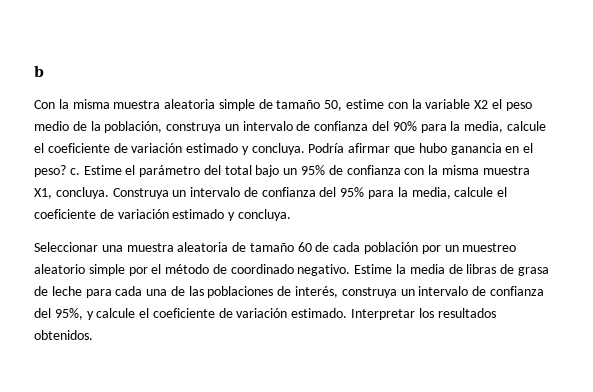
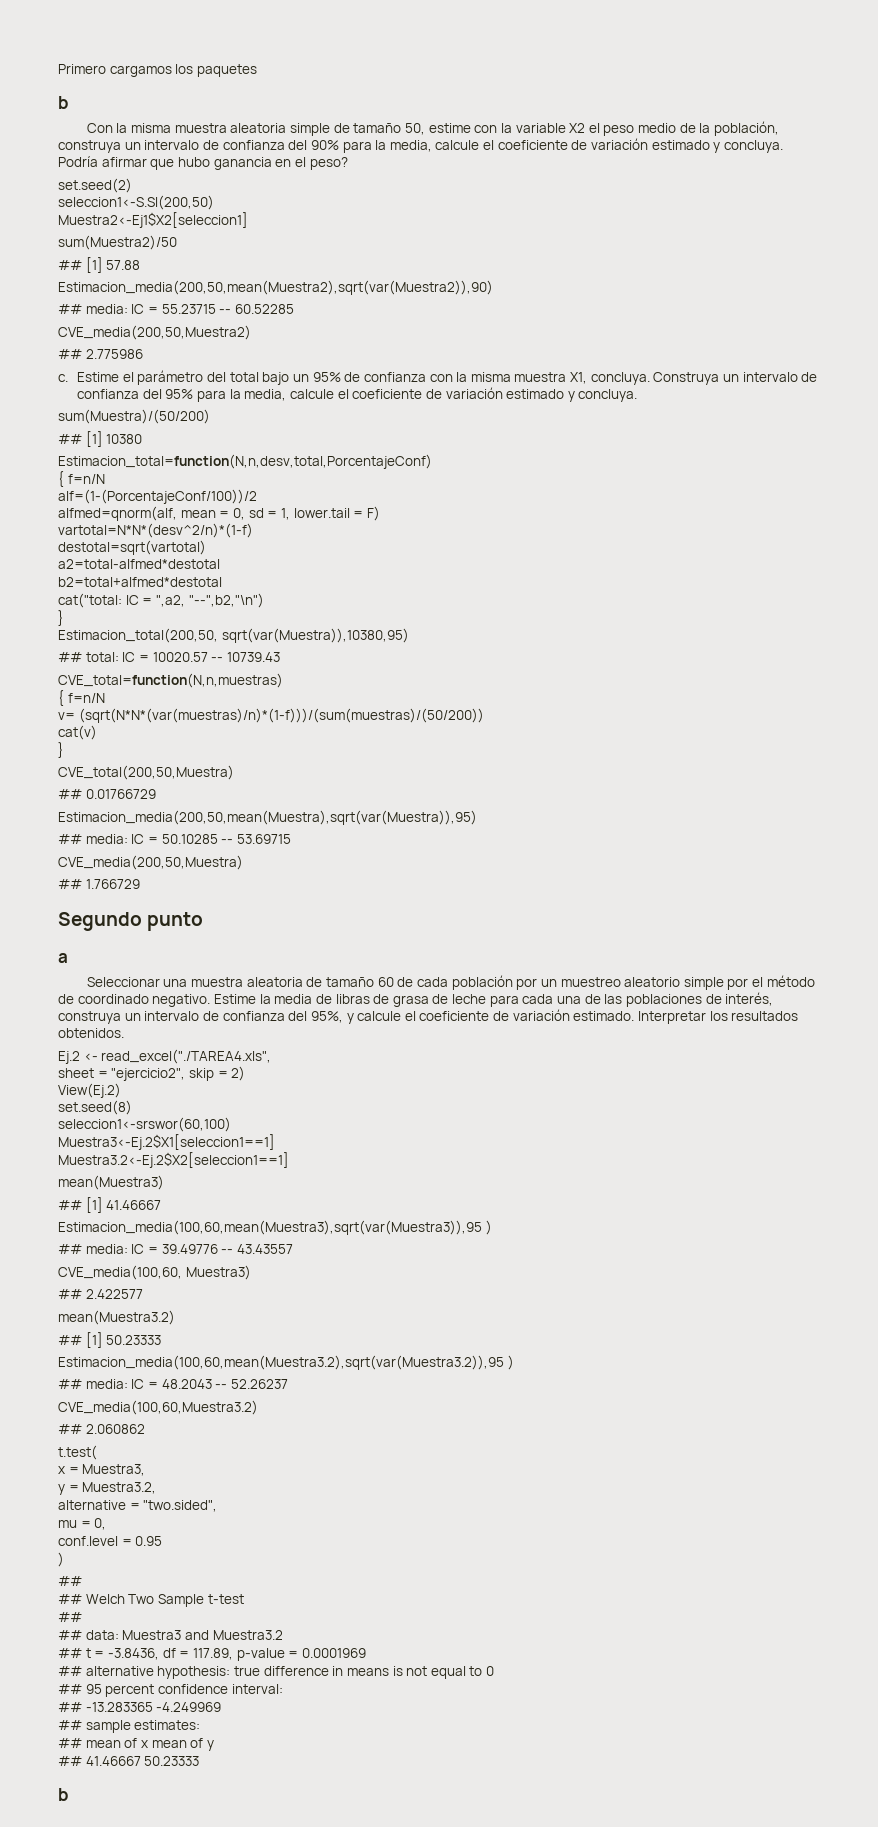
(34, 71) none -> [58,64,257,77] Primero cargamos los paquetes //
(66, 171) none -> [58,178,132,193] [58,195,214,210] [58,212,248,228] [58,235,177,250] [58,257,141,273] [58,280,493,295] [58,304,294,314] [58,325,251,340] [58,349,143,359] // set.seed(2) // seleccion1<-S.SI(200,50) // Muestra2<-Ej1$X2[seleccion1] // sum(Muestra2)/50 // ## [1] 57.88 // Estimacion_media(200,50,mean(Muestra2),sqrt(var(Muestra2)),90) // ## media: IC = 55.23715 -- 60.52285 // CVE_media(200,50,Muestra2) // ## 2.775986 //
(291, 215) none -> [58,409,210,424] [58,431,143,447] [58,454,432,469] [58,471,105,487] [58,489,257,504] [58,506,380,521] [58,523,253,538] [58,540,206,555] [58,559,220,569] [58,577,222,587] [58,593,264,608] [58,610,64,626] [58,628,409,643] [58,652,280,662] [58,673,283,688] [58,690,105,706] [58,708,484,723] [58,725,97,740] [58,742,64,758] [58,765,234,780] [58,789,156,799] [58,810,477,825] [58,834,291,844] [58,855,243,870] [58,879,140,889] [58,912,204,931] [58,953,68,963] // sum(Muestra)/(50/200) // ## [1] 10380 // Estimacion_total=function(N,n,desv,total,PorcentajeConf) // { f=n/N // alf=(1-(PorcentajeConf/100))/2 // alfmed=qnorm(alf, mean = 0, sd = 1, lower.tail = F) // vartotal=N*N*(desv^2/n)*(1-f) // destotal=sqrt(vartotal) // a2=total-alfmed*destotal // b2=total+alfmed*destotal // cat("total: IC = ",a2, "--",b2,"\n") // } // Estimacion_total(200,50, sqrt(var(Muestra)),10380,95) // ## total: IC = 10020.57 -- 10739.43 // CVE_total=function(N,n,muestras) // { f=n/N // v= (sqrt(N*N*(var(muestras)/n)*(1-f)))/(sum(muestras)/(50/200)) // cat(v) // } // CVE_total(200,50,Muestra) // ## 0.01766729 // Estimacion_media(200,50,mean(Muestra),sqrt(var(Muestra)),95) // ## media: IC = 50.10285 -- 53.69715 // CVE_media(200,50,Muestra) // ## 1.766729 // Segundo punto // a
(93, 335) none -> [58,1049,272,1064] [58,1066,246,1081] [58,1083,121,1098] [58,1100,132,1115] [58,1117,231,1132] [58,1134,275,1150] [58,1152,289,1168] [58,1175,164,1190] [58,1197,162,1213] [58,1220,492,1235] [58,1244,293,1254] [58,1265,251,1280] [58,1289,143,1299] [58,1310,175,1325] [58,1332,162,1348] [58,1355,514,1370] [58,1379,288,1389] [58,1400,258,1415] [58,1424,145,1434] [58,1445,97,1460] [58,1464,146,1476] [58,1482,157,1495] [58,1500,218,1512] [58,1518,107,1530] [58,1536,163,1546] [58,1552,64,1567] [58,1576,82,1586] [58,1594,244,1607] [58,1612,82,1622] [58,1630,283,1640] [58,1648,366,1661] [58,1666,495,1679] [58,1684,283,1697] [58,1702,222,1712] [58,1720,201,1733] [58,1738,214,1751] [58,1756,200,1766] [58,1788,68,1801] // Ej.2 <- read_excel("./TAREA4.xls", // sheet = "ejercicio2", skip = 2) // View(Ej.2) // set.seed(8) // seleccion1<-srswor(60,100) // Muestra3<-Ej.2$X1[seleccion1==1] // Muestra3.2<-Ej.2$X2[seleccion1==1] // mean(Muestra3) // ## [1] 41.46667 // Estimacion_media(100,60,mean(Muestra3),sqrt(var(Muestra3)),95 ) // ## media: IC = 39.49776 -- 43.43557 // CVE_media(100,60, Muestra3) // ## 2.422577 // mean(Muestra3.2) // ## [1] 50.23333 // Estimacion_media(100,60,mean(Muestra3.2),sqrt(var(Muestra3.2)),95 ) // ## media: IC = 48.2043 -- 52.26237 // CVE_media(100,60,Muestra3.2) // ## 2.060862 // t.test( // x = Muestra3, // y = Muestra3.2, // alternative = "two.sided", // mu = 0, // conf.level = 0.95 // ) // ## // ## Welch Two Sample t-test // ## // ## data: Muestra3 and Muestra3.2 // ## t = -3.8436, df = 117.89, p-value = 0.0001969 // ## alternative hypothesis: true difference in means is not equal to 0 // ## 95 percent confidence interval: // ## -13.283365 -4.249969 // ## sample estimates: // ## mean of x mean of y // ## 41.46667 50.23333 // b

